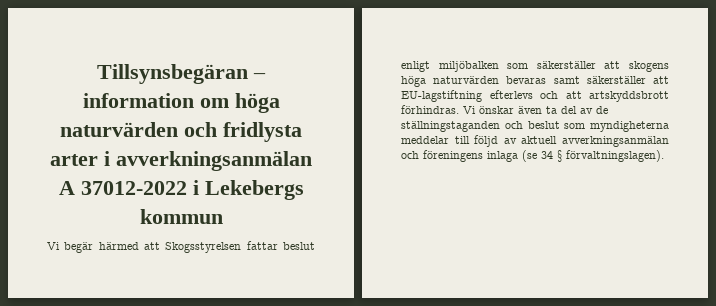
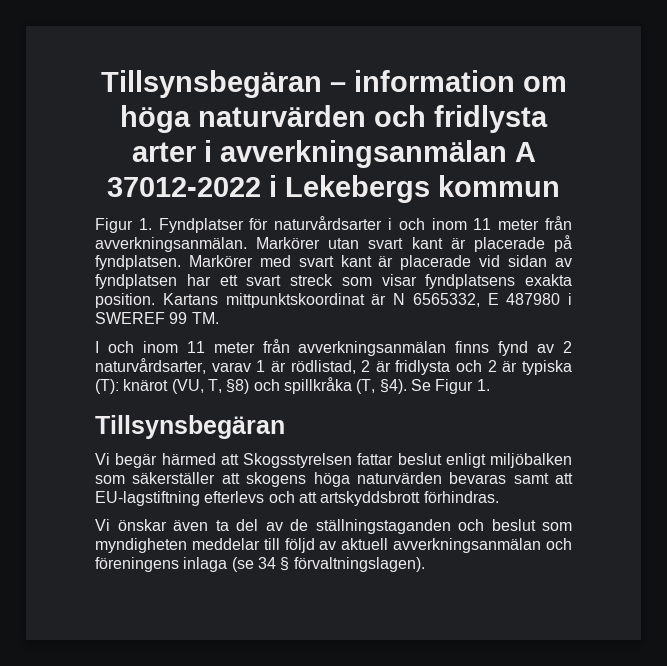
(223, 216) none -> [95,216,573,233] [95,235,573,252] [95,255,573,270] [95,274,572,289] [95,293,572,308] [95,312,219,324] [95,339,572,356] [95,358,572,375] [95,377,490,394] [95,415,285,439] // Figur 1. Fyndplatser för naturvårdsarter i och inom 11 meter från avverkningsanmälan. Markörer utan svart kant är placerade på fyndplatsen. Markörer med svart kant är placerade vid sidan av fyndplatsen har ett svart streck som visar fyndplatsens exakta position. Kartans mittpunktskoordinat är N 6565332, E 487980 i SWEREF 99 TM. // I och inom 11 meter från avverkningsanmälan finns fynd av 2 naturvårdsarter, varav 1 är rödlistad, 2 är fridlysta och 2 är typiska (T): knärot (VU, T, §8) och spillkråka (T, §4). Se Figur 1. // Tillsynsbegäran
[586,76,646,84] säkerställer -> (549, 478) none
(459, 109) none -> (499, 497) //
[590,121,669,132] myndigheterna -> [95,538,187,553] myndigheten

